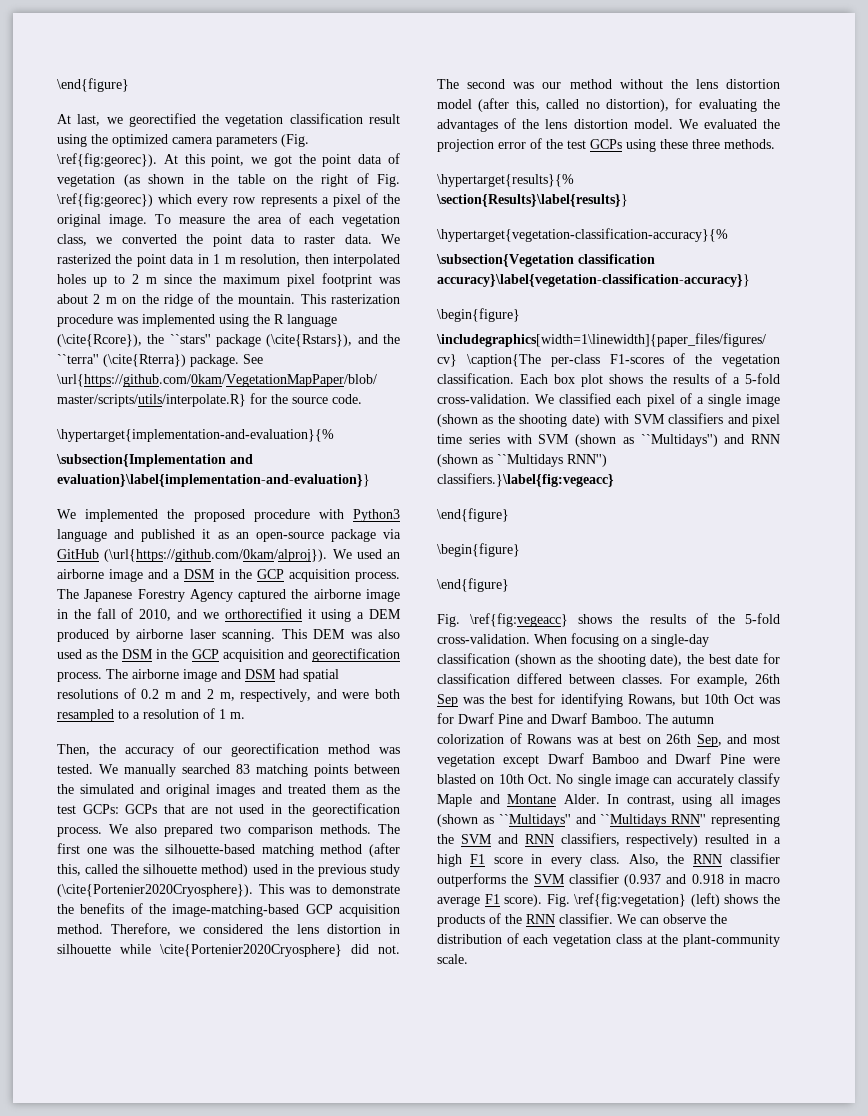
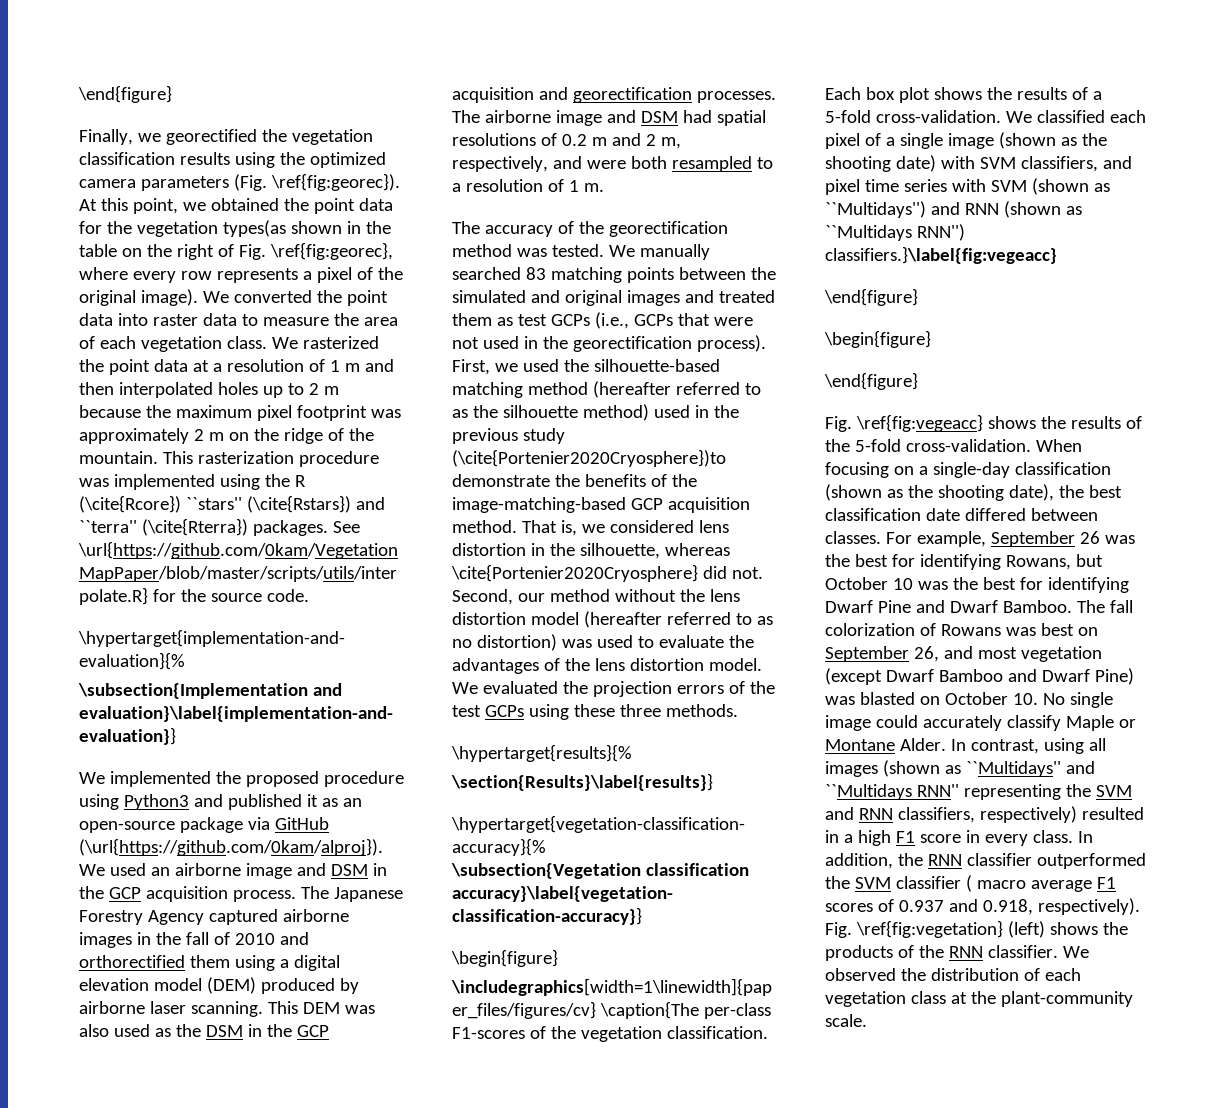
[57,78,129,92] [57,114,101,126] \end{figure} // At last, -> [78,85,172,103] [79,129,133,145] \end{figure} // Finally,
[368,114,400,124] result -> [179,152,230,165] results
[273,153,400,167] [57,174,140,187] got the point data of vegetation (as -> [210,198,393,214] [79,220,286,237] obtained the point data for the vegetation types(as
[57,193,193,207] \ref{fig:georec}) which -> [269,242,393,260] [79,267,128,280] \ref{fig:georec}, where
[109,214,171,227] image. To -> [140,289,388,306] [79,313,258,326] image). We converted the point data into raster data to
[57,234,372,247] class, we converted the point data to raster data. -> [226,336,267,349] class.
[197,254,209,264] in -> [192,359,325,372] at a resolution of
[240,254,301,266] resolution, -> [364,359,394,372] and
[164,274,192,284] since -> [79,405,141,418] because
[57,294,88,304] about -> [79,428,189,444] approximately
[287,314,337,327] [57,334,400,347] language (\cite{Rcore}), the ``stars'' package (\cite{Rstars}), and the -> [79,495,385,513] (\cite{Rcore}) ``stars'' (\cite{Rstars}) and
[190,354,239,367] package. -> [252,520,328,536] packages.
[318,509,400,522] [57,529,107,542] with Python3 language -> [79,794,189,810] using Python3
[173,572,180,579] a -> (326, 869) none
[291,589,400,602] the airborne image -> [282,909,349,922] [79,932,132,948] airborne images
[139,608,401,622] 2010, and we orthorectified it using a DEM -> [234,932,309,945] [79,955,340,971] [79,977,256,994] 2010 and orthorectified them using a digital elevation model (DEM)
[57,672,102,682] process. -> [696,91,776,103] processes.
[57,744,116,756] Then, the -> [452,221,480,234] The
[203,747,223,754] our -> [578,221,604,234] the
[382,784,400,794] [57,804,119,814] the test GCPs: -> [517,312,629,329] test GCPs (i.e.,
[191,807,209,814] are -> [713,317,753,326] were
[57,824,400,837] [57,843,400,857] [57,864,119,876] process. We also prepared two comparison methods. The first one was the silhouette-based matching method (after this, called -> [696,335,766,352] [452,359,720,375] [452,381,761,398] [452,409,468,418] process). First, we used the silhouette-based matching method (hereafter referred to as
[57,884,327,897] (\cite{Portenier2020Cryosphere}). This was to -> [452,449,726,467] (\cite{Portenier2020Cryosphere})to
[111,923,172,936] Therefore, -> [521,520,577,536] That is,
[271,924,289,934] the -> (694, 526) none
[57,944,400,957] [437,79,535,89] silhouette while \cite{Portenier2020Cryosphere} did not. The second was -> [549,543,730,559] [451,564,763,582] [452,589,513,605] the silhouette, whereas \cite{Portenier2020Cryosphere} did not. Second,
[478,98,757,112] (after this, called no distortion), for evaluating -> [583,611,773,628] [452,634,724,651] (hereafter referred to as no distortion) was used to evaluate
[498,142,526,149] error -> [676,685,724,694] errors
[668,413,724,424] classifiers -> [1020,156,1098,172] classifiers,
[735,653,780,664] [437,673,510,684] date for classification -> [825,508,960,521] classification date
[755,674,780,684] [437,694,458,707] 26th Sep -> [990,531,1100,547] September 26
[703,694,780,704] [437,713,454,724] 10th Oct was for -> [825,577,1129,593] October 10 was the best for identifying
[672,715,714,724] autumn -> [1109,600,1133,613] fall
[603,735,614,744] at -> (1036, 631) none
[666,734,722,747] 26th Sep, -> [825,646,939,662] September 26,
[503,755,540,767] except -> [825,668,882,685] (except
[719,754,780,764] [437,774,552,784] Pine were blasted on 10th Oct. -> [1094,668,1134,685] [825,692,1038,705] Pine) was blasted on October 10.
[653,777,673,784] can -> [875,715,918,728] could
[479,794,500,804] and -> [1118,719,1136,728] or
[628,854,659,866] Also, -> [1077,831,1093,843] [825,853,893,869] In addition,
[437,873,506,887] outperforms -> [1036,853,1146,869] outperformed
[624,874,780,887] [437,894,543,907] (0.937 and 0.918 in macro average F1 score). -> [965,875,1116,892] [825,898,1140,915] ( macro average F1 scores of 0.937 and 0.918, respectively).
[640,914,706,924] can observe -> [825,968,896,981] observed

